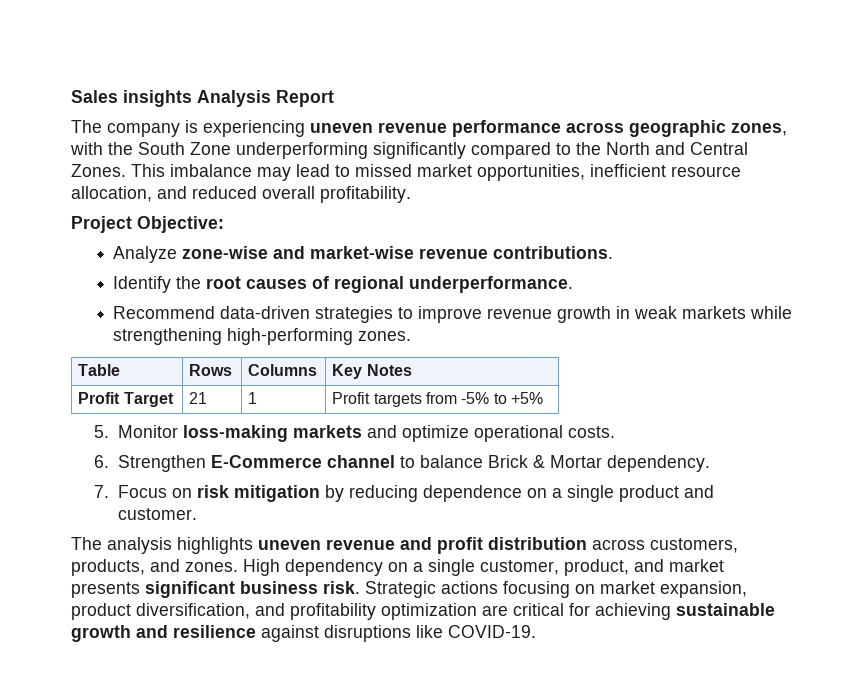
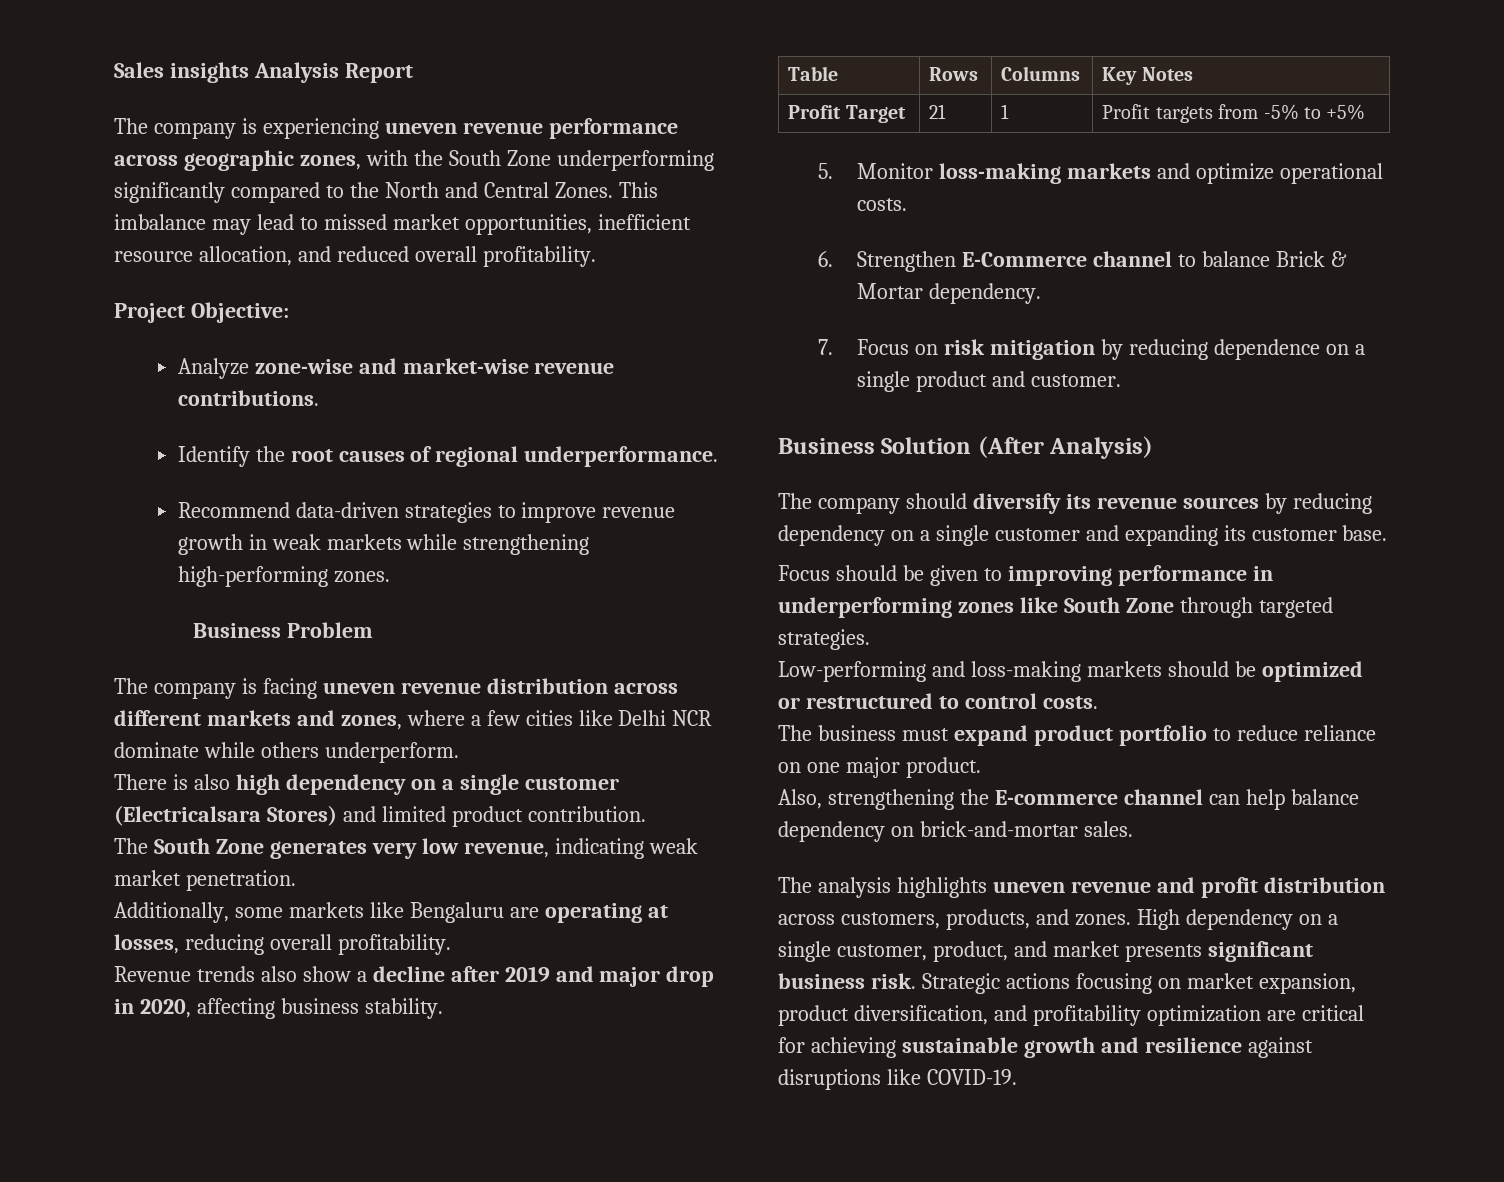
(412, 336) none -> [193,622,373,638] [114,678,678,699] [114,710,713,730] [114,742,459,763] [114,774,619,795] [114,805,646,827] [114,838,698,859] [114,870,296,891] [114,902,668,923] [114,934,451,955] [114,966,715,987] [114,998,443,1019] // Business Problem // The company is facing uneven revenue distribution across different markets and zones, where a few cities like Delhi NCR dominate while others underperform. // There is also high dependency on a single customer (Electricalsara Stores) and limited product contribution. // The South Zone generates very low revenue, indicating weak market penetration. // Additionally, some markets like Bengaluru are operating at losses, reducing overall profitability. // Revenue trends also show a decline after 2019 and major drop in 2020, affecting business stability.
(197, 514) none -> [778,436,1154,459] [778,493,1372,514] [778,525,1388,546] [778,565,1273,586] [778,597,1333,618] [778,629,870,650] [778,661,1363,682] [778,693,1098,709] [778,725,1376,746] [778,757,981,778] [778,789,1359,810] [778,821,1133,842] // Business Solution (After Analysis) // The company should diversify its revenue sources by reducing dependency on a single customer and expanding its customer base. // Focus should be given to improving performance in underperforming zones like South Zone through targeted strategies. // Low-performing and loss-making markets should be optimized or restructured to control costs. // The business must expand product portfolio to reduce reliance on one major product. // Also, strengthening the E-commerce channel can help balance dependency on brick-and-mortar sales.

